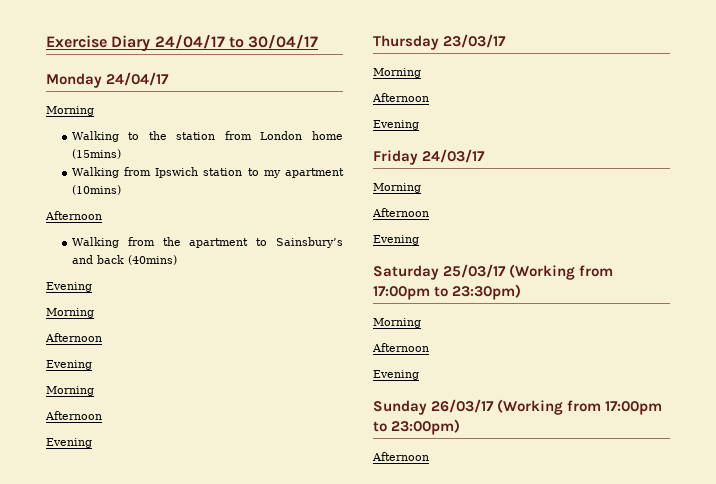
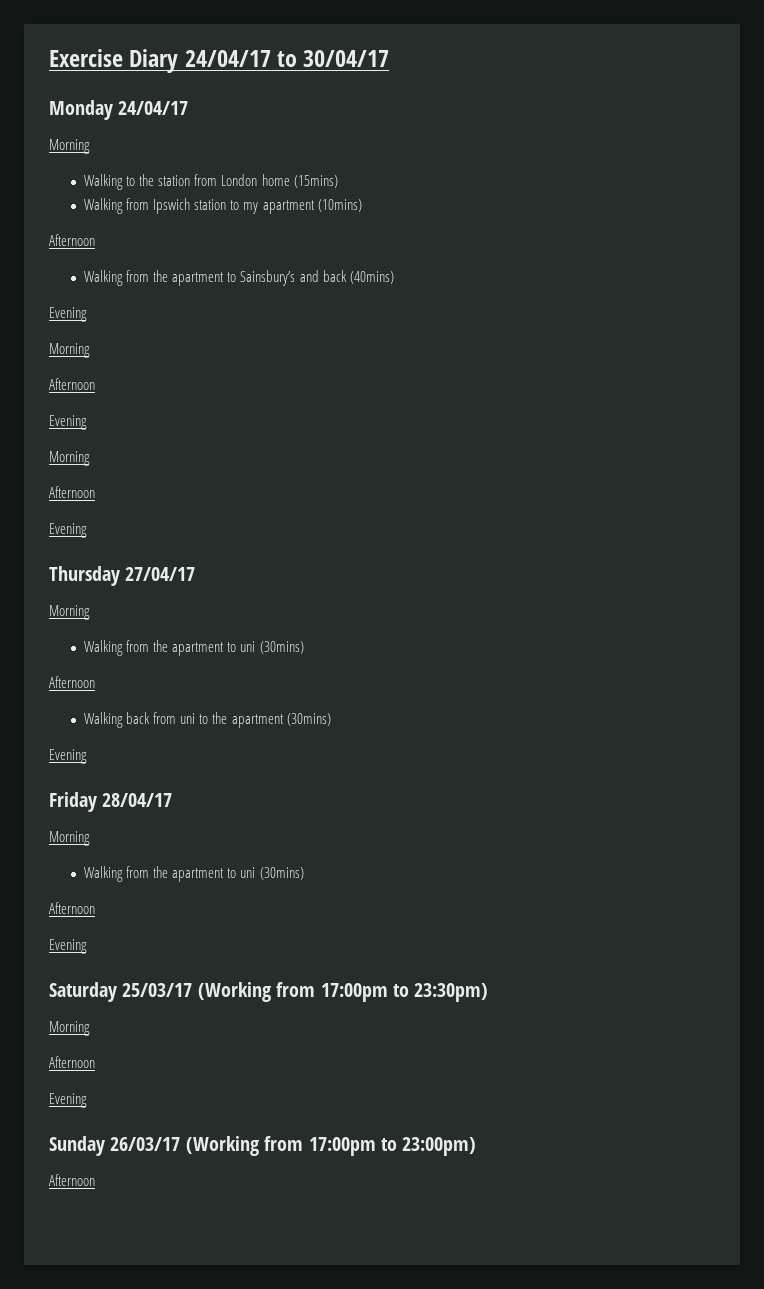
[443,34,507,48] [373,68,421,78] [372,93,429,102] 23/03/17 // Morning // Afternoon -> [125,567,196,581] [49,605,90,620] [84,640,304,656] [49,676,95,688] [84,712,331,728] 27/04/17 // Morning // Walking from the apartment to uni (30mins) // Afternoon // Walking back from uni to the apartment (30mins)
[422,149,486,163] [373,183,421,193] 24/03/17 // Morning -> [102,793,173,807] [49,831,90,846] [84,866,304,882] 28/04/17 // Morning // Walking from the apartment to uni (30mins)

